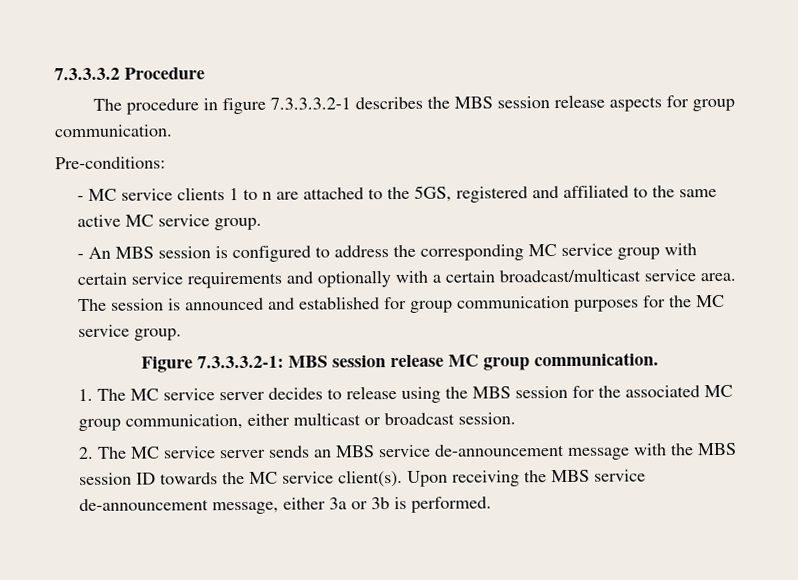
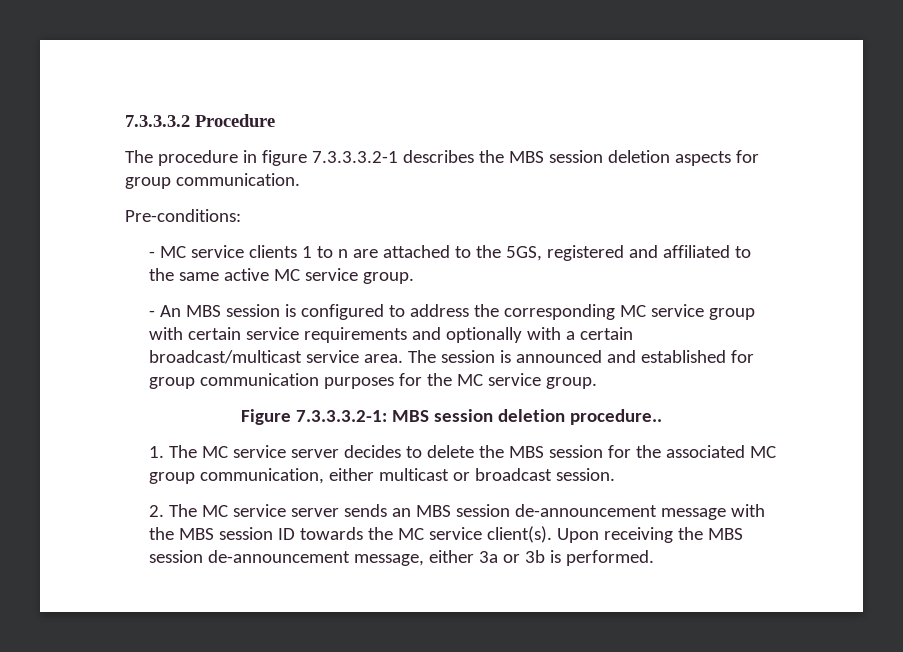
[554,94,606,109] release -> [607,150,670,163] deletion
[389,352,659,371] release MC group communication. -> [497,409,662,425] deletion procedure..
[346,386,442,403] release using -> [426,445,474,458] delete
[378,444,432,458] service -> [455,504,510,517] session
[594,469,647,482] service -> [148,550,203,563] session

